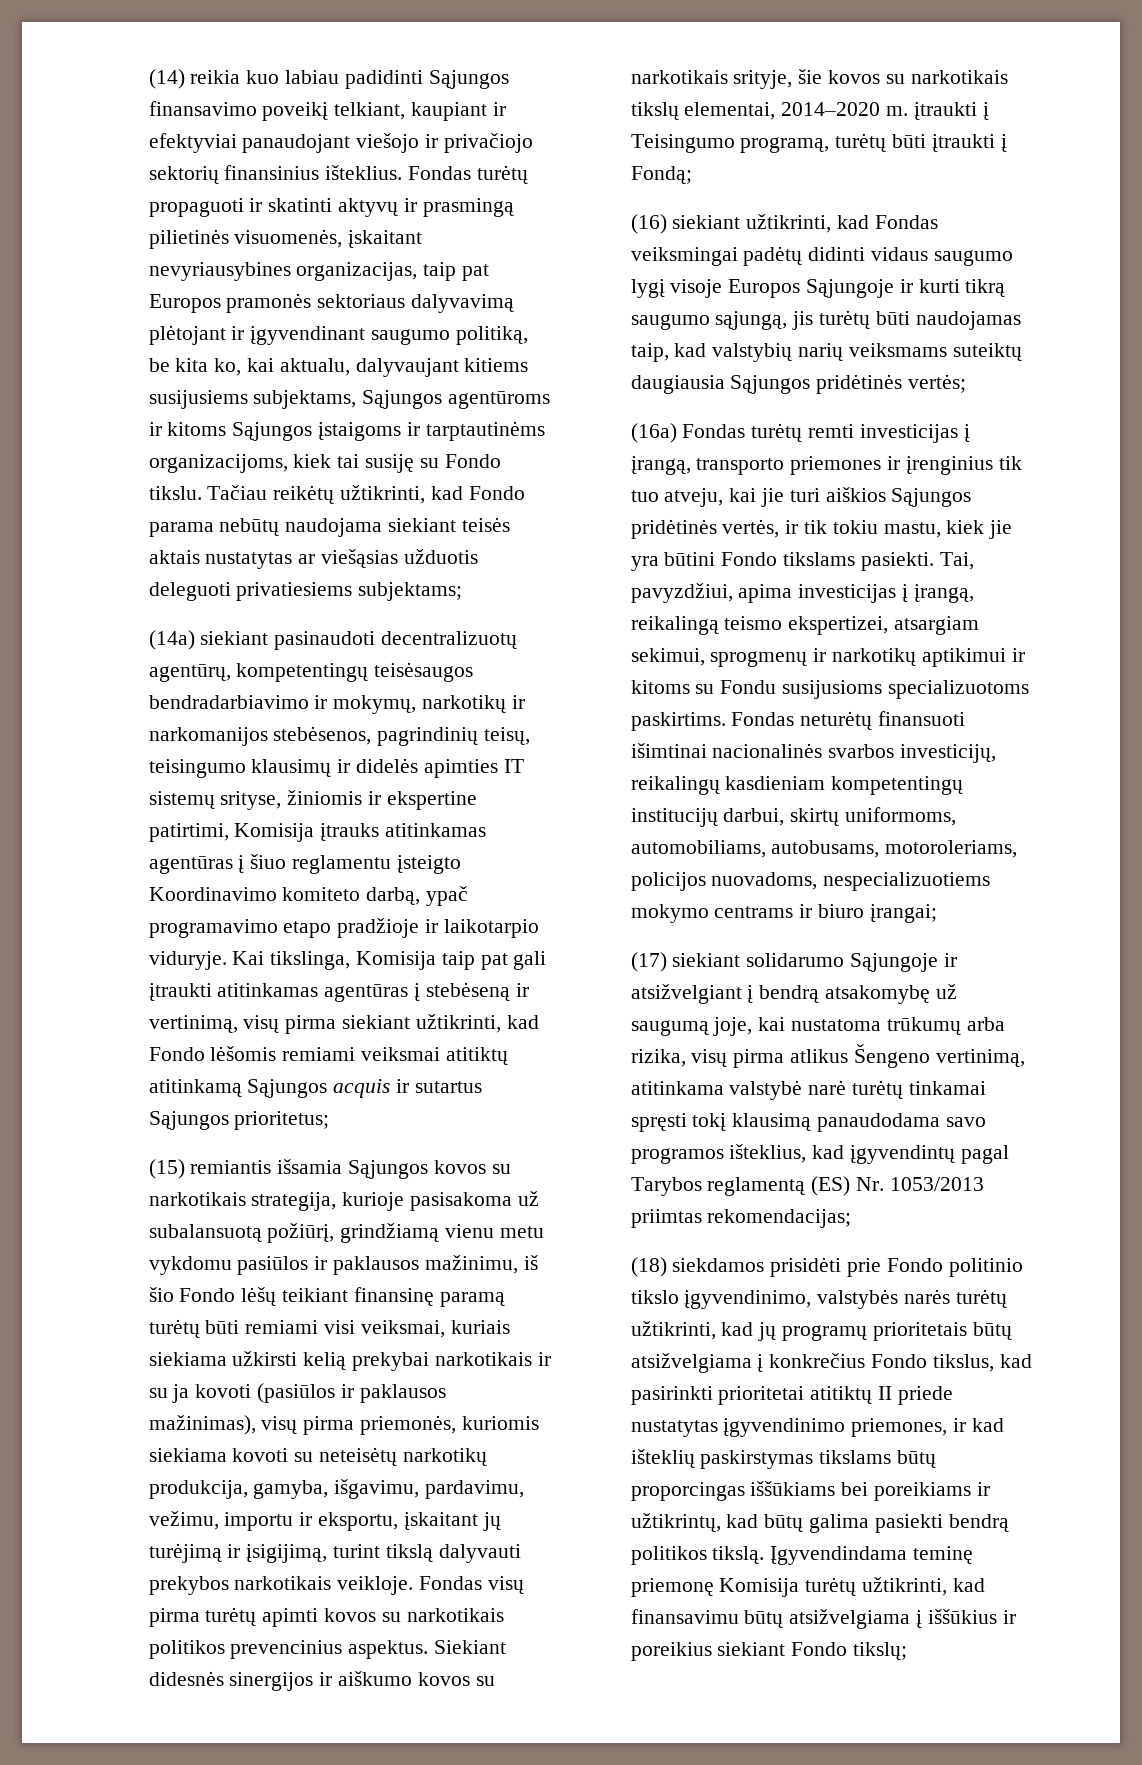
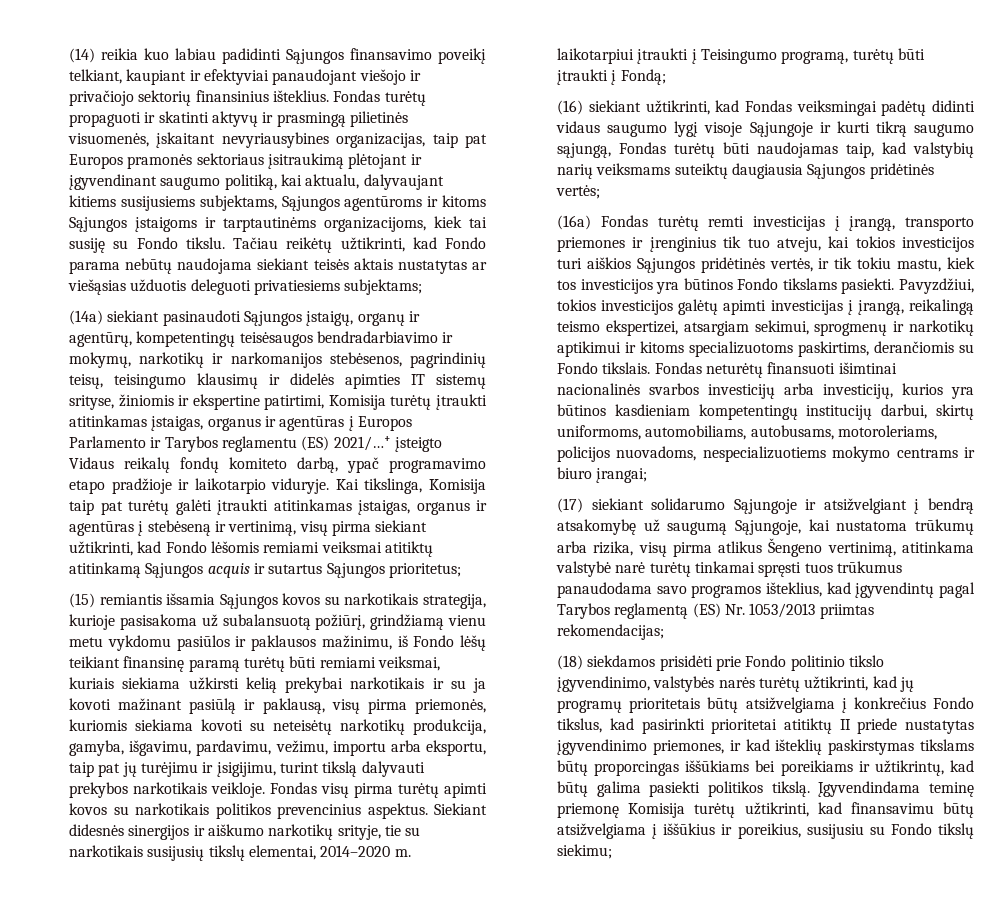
[410,294,514,313] dalyvavimą -> [268,153,345,169] įsitraukimą
[148,358,242,376] be kita ko, -> (277, 182) none
[380,631,517,649] decentralizuotų -> [244,311,421,326] Sąjungos įstaigų, organų ir
[320,823,486,841] [148,854,461,874] [148,887,277,901] įtrauks atitinkamas agentūras į šiuo reglamentu įsteigto Koordinavimo -> [390,394,487,410] [69,415,413,431] [69,436,443,452] [69,457,220,473] turėtų įtraukti atitinkamas įstaigas, organus ir agentūras į Europos Parlamento ir Tarybos reglamentu (ES) 2021/…+ įsteigto Vidaus reikalų fondų
[513,951,547,970] [148,983,319,1001] gali įtraukti atitinkamas -> [128,499,488,515] turėtų galėti įtraukti atitinkamas įstaigas, organus ir
[148,1287,174,1302] šio -> (408, 641) none
[323,1320,355,1334] visi -> (376, 662) none
[256,1383,446,1403] [148,1415,256,1435] (pasiūlos ir paklausos mažinimas), -> [118,698,325,714] mažinant pasiūlą ir paklausą,
[299,1512,501,1531] [148,1543,328,1563] ir eksportu, įskaitant jų turėjimą ir įsigijimą, -> [390,740,486,756] [69,762,276,777] arba eksportu, taip pat jų turėjimu ir įsigijimu,
[417,1672,495,1686] [630,69,1008,89] kovos su narkotikais srityje, šie kovos su narkotikais -> [268,824,421,840] [69,845,205,861] narkotikų srityje, tie su narkotikais susijusių
(908, 111) none -> [557,48,635,64] laikotarpiui
[728,279,801,298] Europos -> (743, 129) none
[792,311,814,330] jis -> [619,142,667,154] Fondas
[760,488,784,507] jie -> [855,236,974,252] tokios investicijos
[989,520,1013,539] [630,552,974,571] [630,583,793,603] jie yra būtini Fondo tikslams pasiekti. Tai, pavyzdžiui, apima -> [557,278,974,294] [557,299,767,315] tos investicijos yra būtinos Fondo tikslams pasiekti. Pavyzdžiui, tokios investicijos galėtų apimti
[695,680,1029,699] [630,712,726,731] su Fondu susijusioms specializuotoms paskirtims. -> [689,341,974,357] [557,362,651,374] specializuotoms paskirtims, derančiomis su Fondo tikslais.
[899,744,996,763] [630,776,720,795] investicijų, reikalingų -> [708,383,974,399] [557,404,607,416] investicijų arba investicijų, kurios yra būtinos
[713,1017,753,1036] joje, -> [735,520,802,535] Sąjungoje,
[692,1113,812,1131] tokį klausimą -> [804,561,903,573] tuos trūkumus
[948,1514,1009,1532] bendrą -> (701, 789) none
[630,1642,907,1661] poreikius siekiant Fondo tikslų; -> [737,823,974,839] [557,844,613,859] poreikius, susijusiu su Fondo tikslų siekimu;

